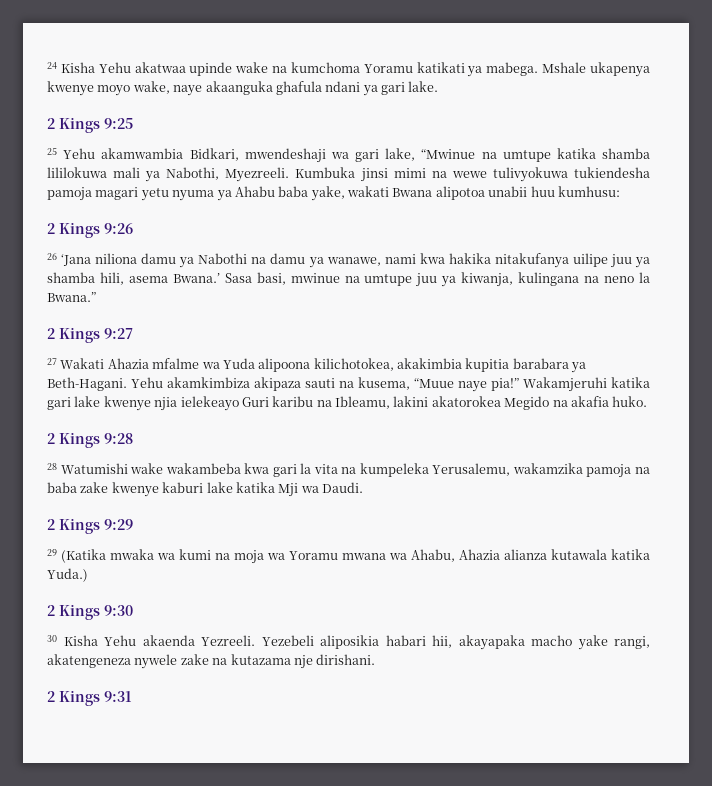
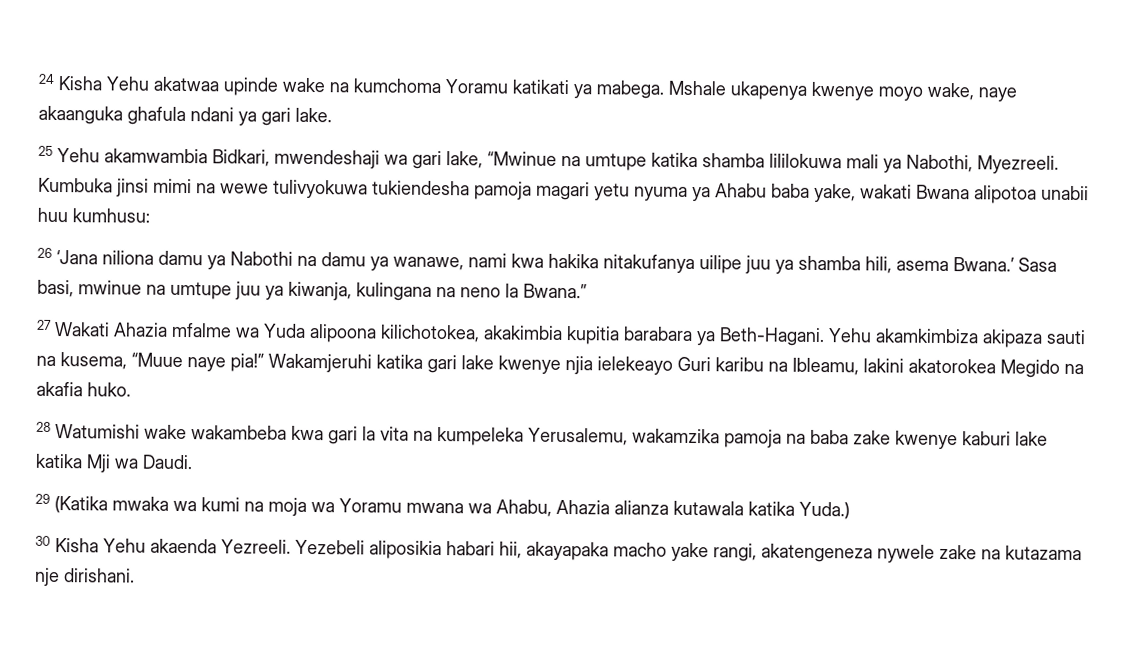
[47,117,133,133] // 2 Kings 9:25 -> (332, 115) none
[47,222,133,238] // 2 Kings 9:26 -> (150, 215) none
[47,327,133,343] // 2 Kings 9:27 -> (587, 291) none
[47,432,133,448] // 2 Kings 9:28 -> (131, 389) none
[47,518,133,534] // 2 Kings 9:29 -> (193, 462) none
[47,604,133,620] // 2 Kings 9:30 -> (850, 510) none
[47,690,132,706] // 2 Kings 9:31 -> (135, 575) none

